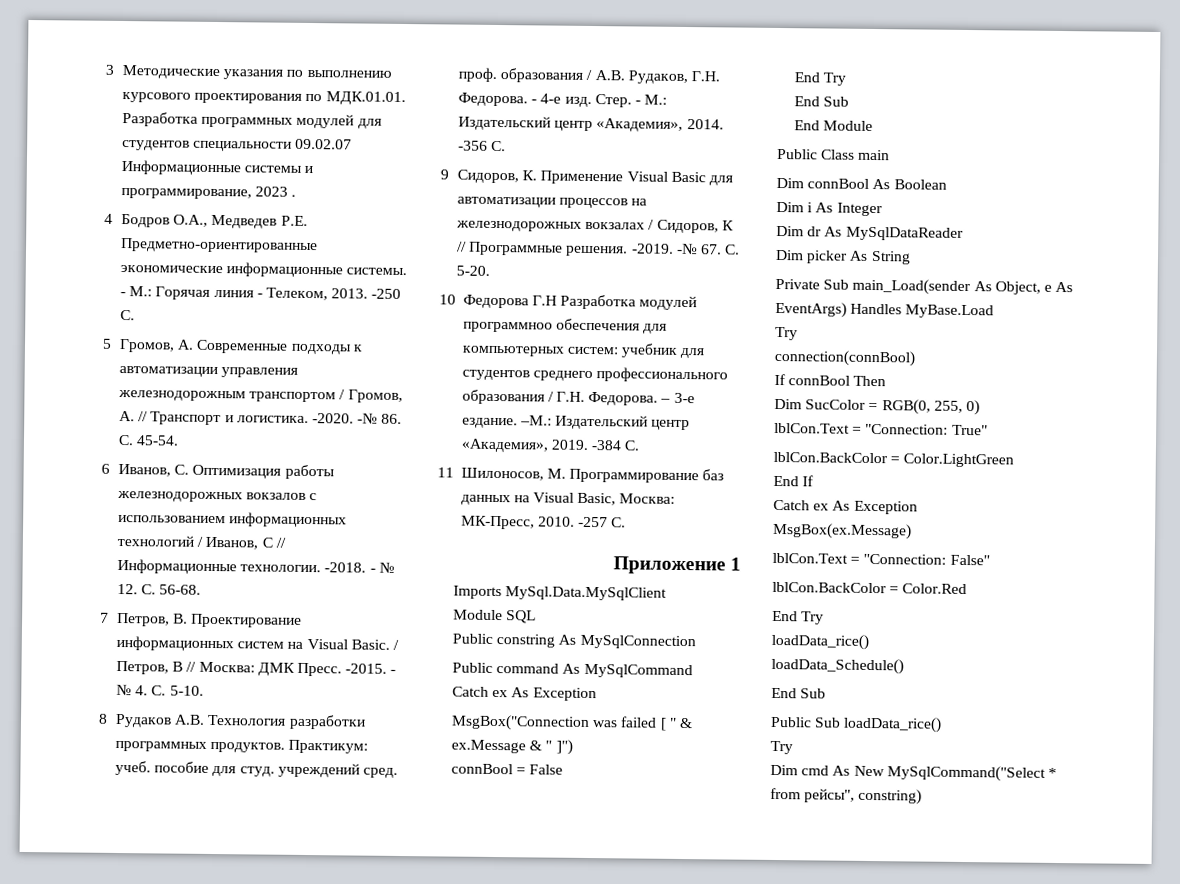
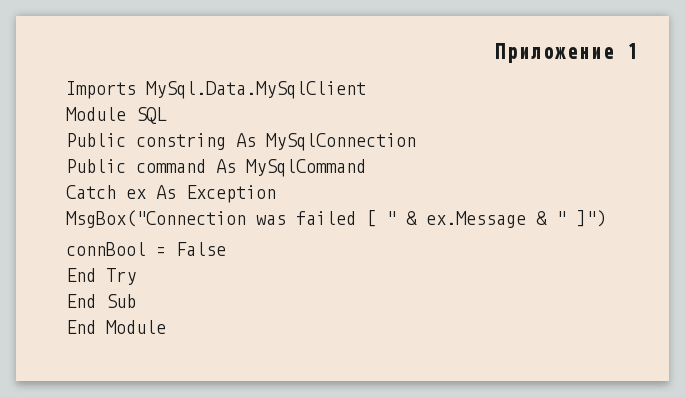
[105,64,392,80] [122,91,406,106] [122,112,382,129] [122,138,353,152] [121,160,314,176] [121,186,297,200] [104,213,308,229] [121,237,319,254] [120,262,408,278] [120,286,402,301] [120,309,136,321] [102,338,363,355] [119,365,299,378] [118,389,403,404] [119,410,403,426] [118,434,180,446] [101,463,335,480] [117,490,318,503] [118,512,348,528] [117,534,286,550] [117,558,395,575] [117,583,202,595] [100,612,303,628] [116,635,400,652] [116,660,397,677] [116,683,204,696] [98,713,366,730] [115,739,369,754] [115,760,399,778] [458,67,721,85] [458,92,668,108] [458,115,724,132] [458,140,507,152] [440,169,734,186] [457,196,648,209] [456,219,734,234] [457,241,741,257] [456,265,491,276] [439,294,698,311] [462,318,668,334] [461,343,706,359] [461,367,729,383] [461,389,695,406] [461,414,691,431] [460,438,641,453] [437,467,725,484] [460,492,676,506] [460,515,627,530] 3 Методические указания по выполнению курсового проектирования по МДК.01.01. Разработка программных модулей для студентов специальности 09.02.07 Информационные системы и программирование, 2023 . // 4 Бодров О.А., Медведев Р.Е. Предметно-ориентированные экономические информационные системы. - М.: Горячая линия - Телеком, 2013. -250 С. // 5 Громов, А. Современные подходы к автоматизации управления железнодорожным транспортом / Громов, А. // Транспорт и логистика. -2020. -№ 86. С. 45-54. // 6 Иванов, С. Оптимизация работы железнодорожных вокзалов с использованием информационных технологий / Иванов, С // Информационные технологии. -2018. - № 12. С. 56-68. // 7 Петров, В. Проектирование информационных систем на Visual Basic. / Петров, В // Москва: ДМК Пресс. -2015. - № 4. С. 5-10. // 8 Рудаков А.В. Технология разработки программных продуктов. Практикум: учеб. пособие для студ. учреждений сред. проф. образования / А.В. Рудаков, Г.Н. Федорова. - 4-е изд. Стер. - М.: Издательский центр «Академия», 2014. -356 С. // 9 Сидоров, К. Применение Visual Basic для автоматизации процессов на железнодорожных вокзалах / Сидоров, К // Программные решения. -2019. -№ 67. С. 5-20. // 10 Федорова Г.Н Разработка модулей программноо обеспечения для компьютерных систем: учебник для студентов среднего профессионального образования / Г.Н. Федорова. – 3-е ездание. –М.: Издательский центр «Академия», 2019. -384 С. // 11 Шилоносов, М. Программирование баз данных на Visual Basic, Москва: МК-Пресс, 2010. -257 С. // -> (494, 53) none
[777,148,891,161] [776,177,947,190] [776,201,883,217] [776,225,964,241] [775,249,911,265] [775,278,1074,296] [775,301,995,319] [775,326,798,341] [774,349,915,367] [774,373,887,387] [774,398,980,416] [774,422,988,436] [773,451,1015,468] [773,475,815,487] [773,499,918,515] [772,522,912,540] [772,552,990,566] [772,581,968,595] [772,610,825,625] [771,633,869,650] [771,657,904,675] [771,687,827,699] [770,716,943,733] [770,740,793,755] [770,764,1057,782] [770,787,923,805] // Public Class main // Dim connBool As Boolean // Dim i As Integer // Dim dr As MySqlDataReader // Dim picker As String // Private Sub main_Load(sender As Object, e As EventArgs) Handles MyBase.Load // Try // connection(connBool) // If connBool Then // Dim SucColor = RGB(0, 255, 0) // lblCon.Text = "Connection: True" // lblCon.BackColor = Color.LightGreen // End If // Catch ex As Exception // MsgBox(ex.Message) // lblCon.Text = "Connection: False" // lblCon.BackColor = Color.Red // End Try // loadData_rice() // loadData_Schedule() // End Sub // Public Sub loadData_rice() // Try // Dim cmd As New MySqlCommand("Select * from рейсы", constring) -> (166, 327) none

